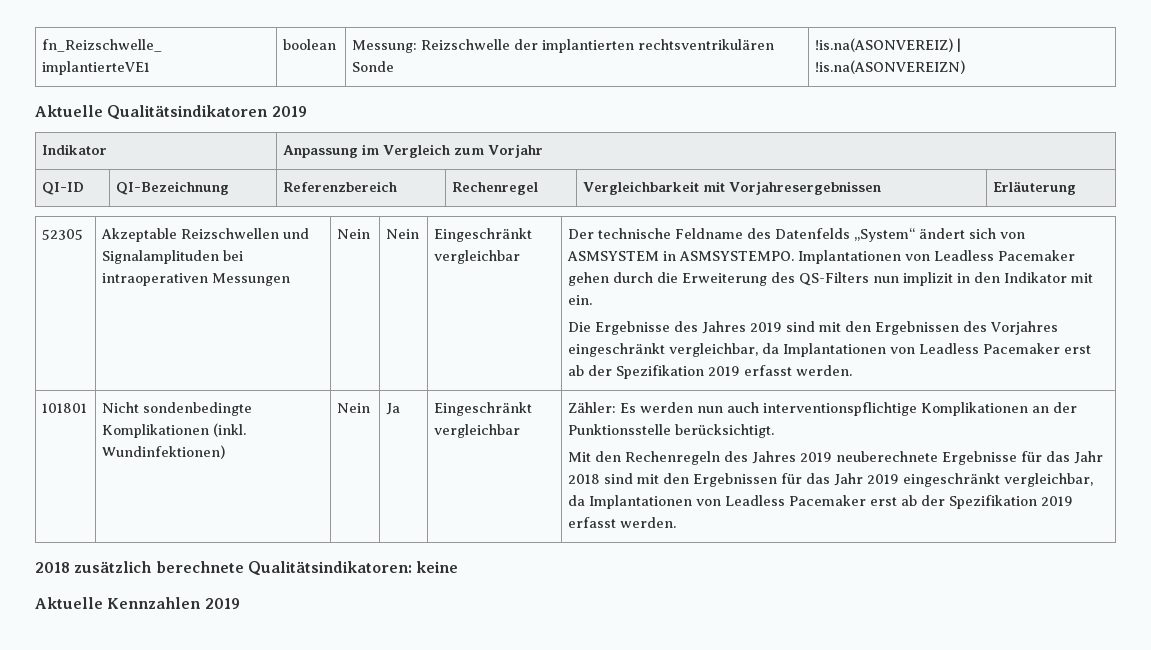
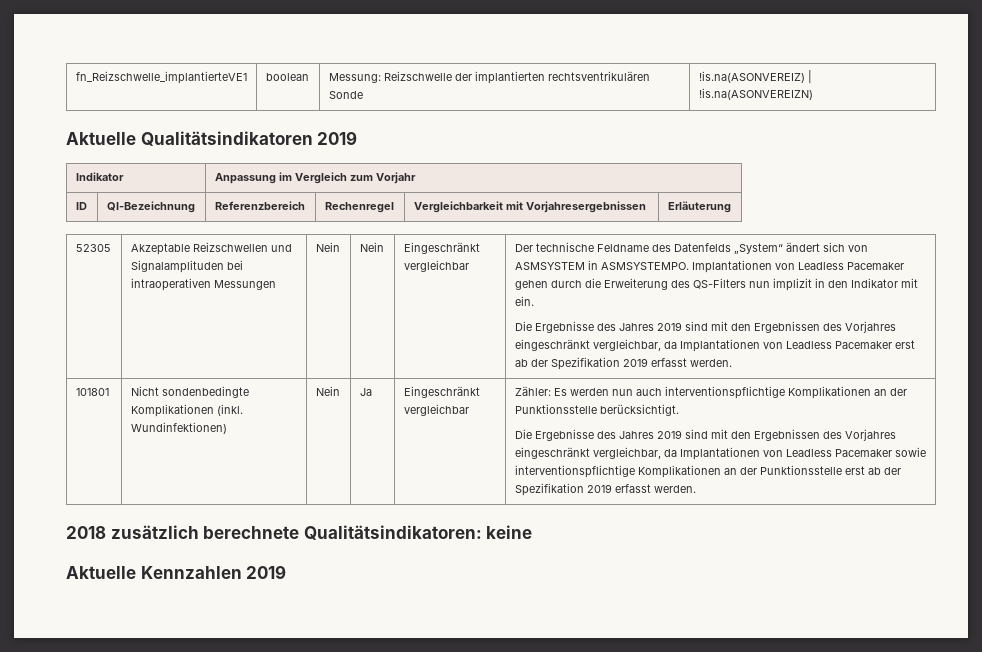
[42,182,85,195] QI-ID -> [75,202,87,210] ID
[568,451,1104,465] [568,473,1094,487] [568,495,867,509] Mit den Rechenregeln des Jahres 2019 neuberechnete Ergebnisse für das Jahr 2018 sind mit den Ergebnissen für das Jahr 2019 eingeschränkt vergleichbar, da Implantationen von Leadless Pacemaker -> [514,429,896,441] [514,447,926,460] [514,465,842,478] Die Ergebnisse des Jahres 2019 sind mit den Ergebnissen des Vorjahres eingeschränkt vergleichbar, da Implantationen von Leadless Pacemaker sowie interventionspflichtige Komplikationen an der Punktionsstelle

